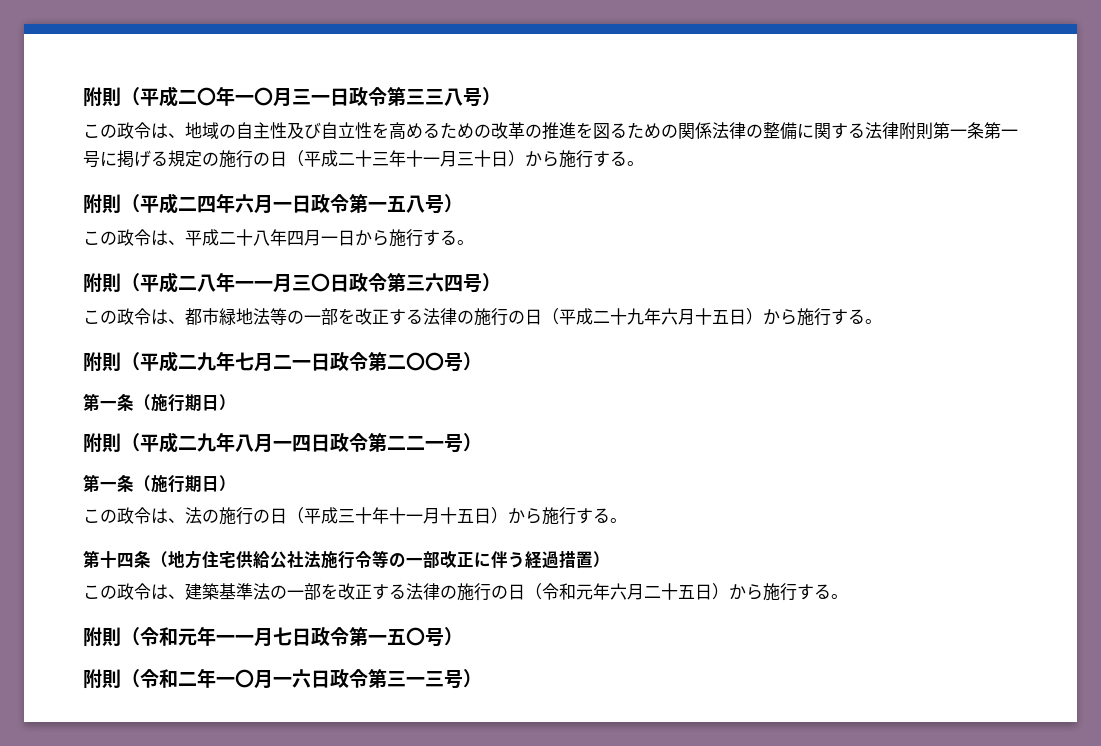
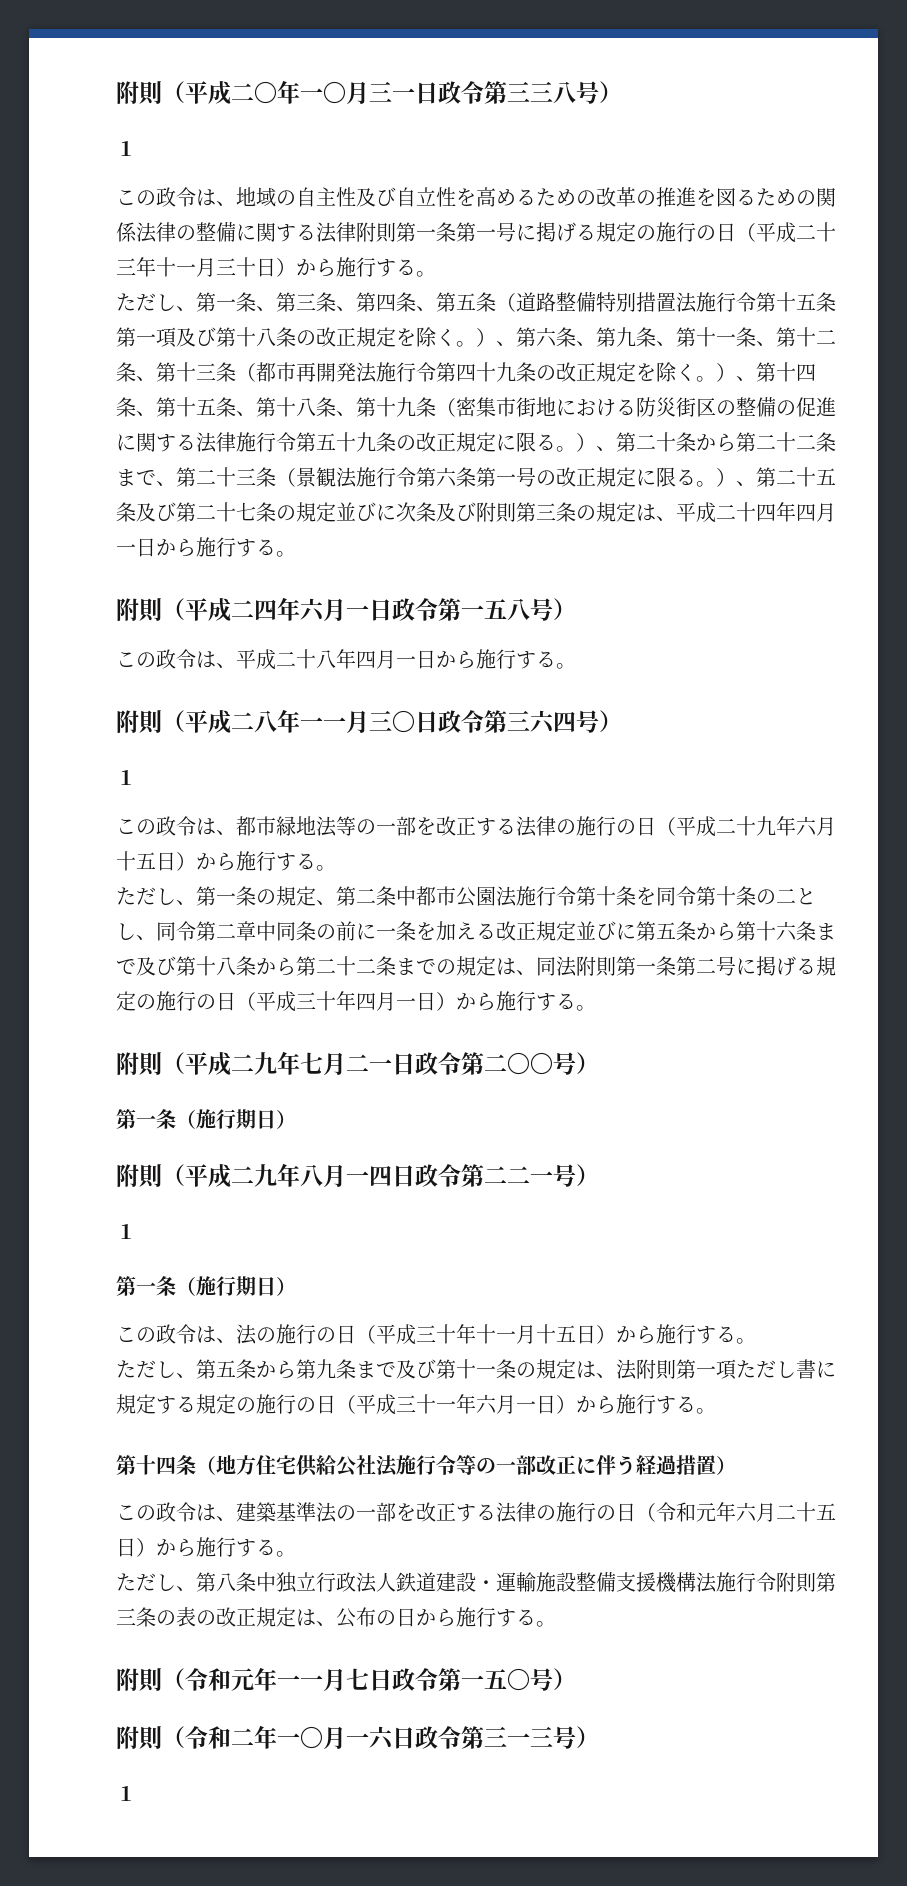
(501, 96) none -> [116,141,136,156] // １
(644, 163) none -> [116,292,836,313] [116,327,836,348] [116,362,816,383] [116,397,836,417] [116,432,836,453] [116,467,836,488] [116,502,836,523] [116,537,296,557] // ただし、第一条、第三条、第四条、第五条（道路整備特別措置法施行令第十五条第一項及び第十八条の改正規定を除く。）、第六条、第九条、第十一条、第十二条、第十三条（都市再開発法施行令第四十九条の改正規定を除く。）、第十四条、第十五条、第十八条、第十九条（密集市街地における防災街区の整備の促進に関する法律施行令第五十九条の改正規定に限る。）、第二十条から第二十二条まで、第二十三条（景観法施行令第六条第一号の改正規定に限る。）、第二十五条及び第二十七条の規定並びに次条及び附則第三条の規定は、平成二十四年四月一日から施行する。
(501, 282) none -> [116,770,136,785] // １
(882, 321) none -> [116,886,816,907] [116,921,836,941] [116,956,836,977] [116,991,596,1012] // ただし、第一条の規定、第二条中都市公園法施行令第十条を同令第十条の二とし、同令第二章中同条の前に一条を加える改正規定並びに第五条から第十六条まで及び第十八条から第二十二条までの規定は、同法附則第一条第二号に掲げる規定の施行の日（平成三十年四月一日）から施行する。
(482, 442) none -> [116,1224,136,1239] // １
(627, 520) none -> [116,1359,836,1380] [116,1394,716,1415] // ただし、第五条から第九条まで及び第十一条の規定は、法附則第一項ただし書に規定する規定の施行の日（平成三十一年六月一日）から施行する。
(848, 596) none -> [116,1572,836,1593] [116,1607,556,1628] // ただし、第八条中独立行政法人鉄道建設・運輸施設整備支援機構法施行令附則第三条の表の改正規定は、公布の日から施行する。
(482, 678) none -> [116,1786,136,1801] // １

